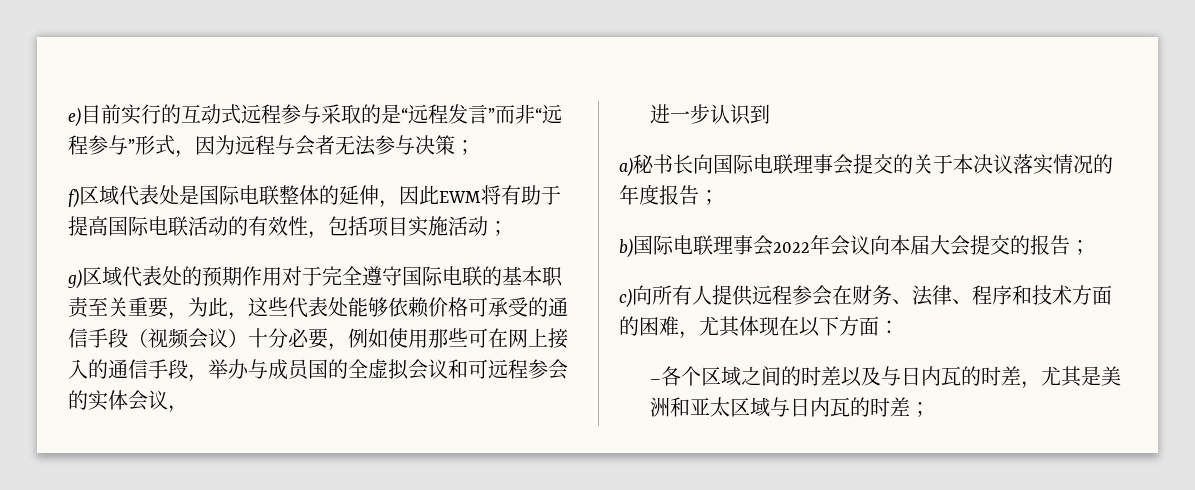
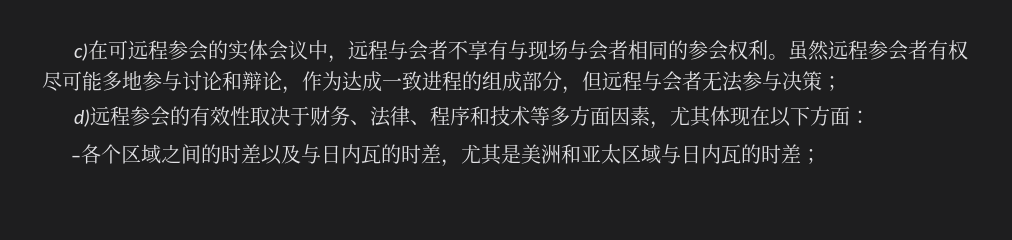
[68,104,562,127] [68,135,235,158] e)目前实行的互动式远程参与采取的是“远程发言”而非“远程参与”形式，因为 -> [74,40,969,63] [42,71,602,94] c)在可远程参会的实体会议中，远程与会者不享有与现场与会者相同的参会权利。虽然远程参会者有权尽可能多地参与讨论和辩论，作为达成一致进程的组成部分，但
[68,185,561,208] [68,216,508,239] [67,266,563,289] [68,297,568,320] [68,328,568,351] [68,359,568,382] [68,390,188,413] [649,104,770,125] [619,154,1113,177] [619,184,719,205] [619,235,1090,258] [619,285,852,308] f)区域代表处是国际电联整体的延伸，因此EWM将有助于提高国际电联活动的有效性，包括项目实施活动； // g)区域代表处的预期作用对于完全遵守国际电联的基本职责至关重要，为此，这些代表处能够依赖价格可承受的通信手段（视频会议）十分必要，例如使用那些可在网上接入的通信手段，举办与成员国的全虚拟会议和可远程参会的实体会议， // 进一步认识到 // a)秘书长向国际电联理事会提交的关于本决议落实情况的年度报告； // b)国际电联理事会2022年会议向本届大会提交的报告； // c)向所有人提供远程参会在 -> [74,106,311,127] d)远程参会的有效性取决于
[1072,285,1112,305] [619,316,679,336] 方面的困难 -> [530,106,651,126] 等多方面因素

